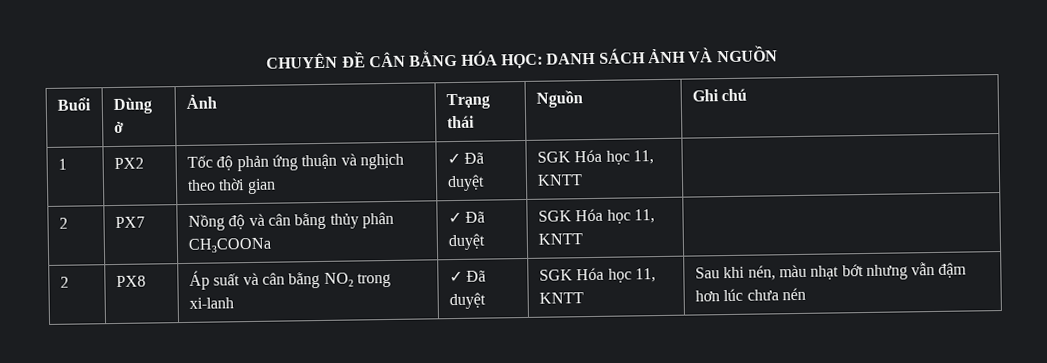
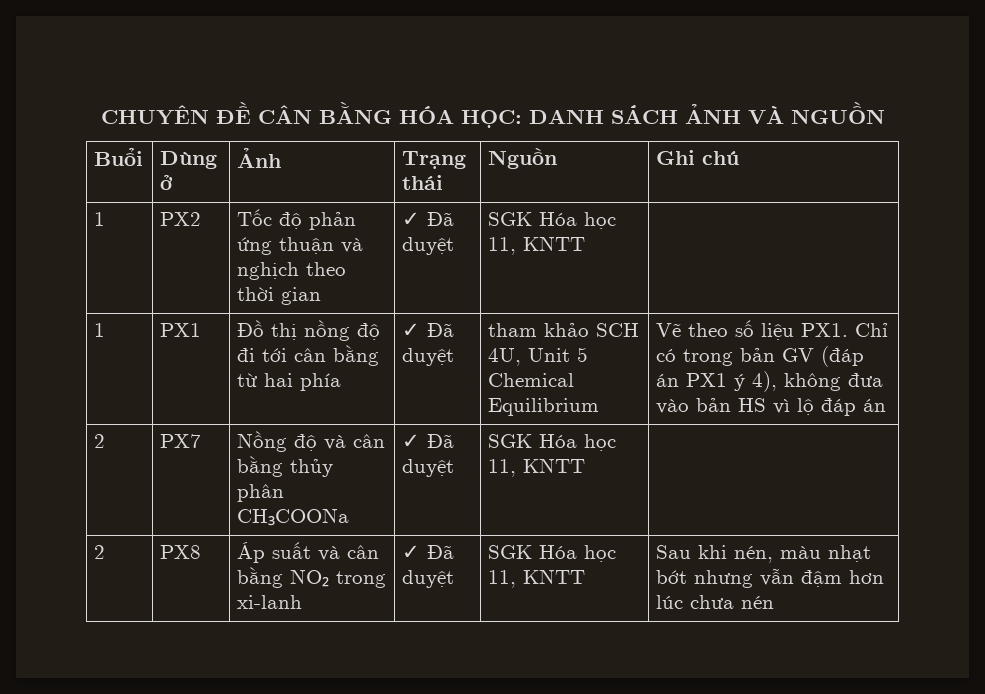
(583, 180) none -> [94,323,106,337] [160,323,202,337] [237,320,381,341] [237,345,380,366] [237,373,342,391] [402,323,455,337] [402,348,455,366] [488,323,640,337] [488,347,589,366] [488,373,575,387] [488,398,600,416] [656,320,889,340] [656,346,865,367] [656,371,884,392] [656,398,887,416] // 1 | PX1 | Đồ thị nồng độ đi tới cân bằng từ hai phía | ✓ Đã duyệt | tham khảo SCH 4U, Unit 5 Chemical Equilibrium | Vẽ theo số liệu PX1. Chỉ có trong bản GV (đáp án PX1 ý 4), không đưa vào bản HS vì lộ đáp án

